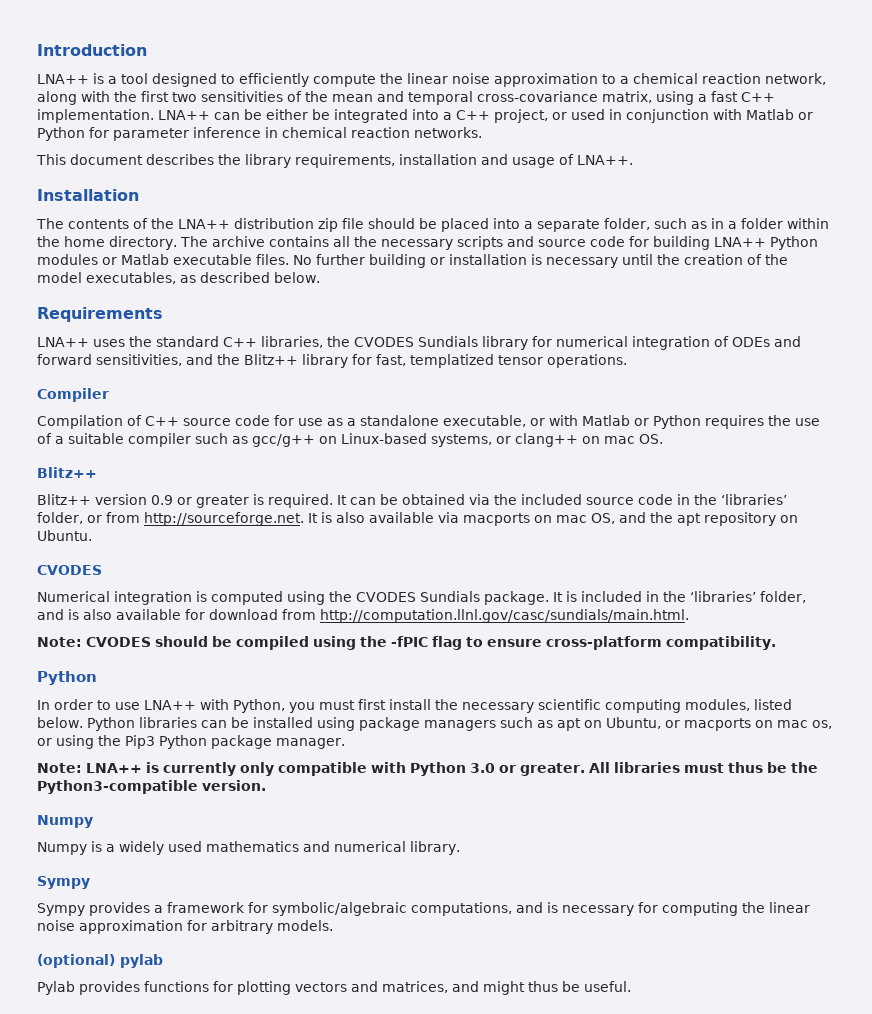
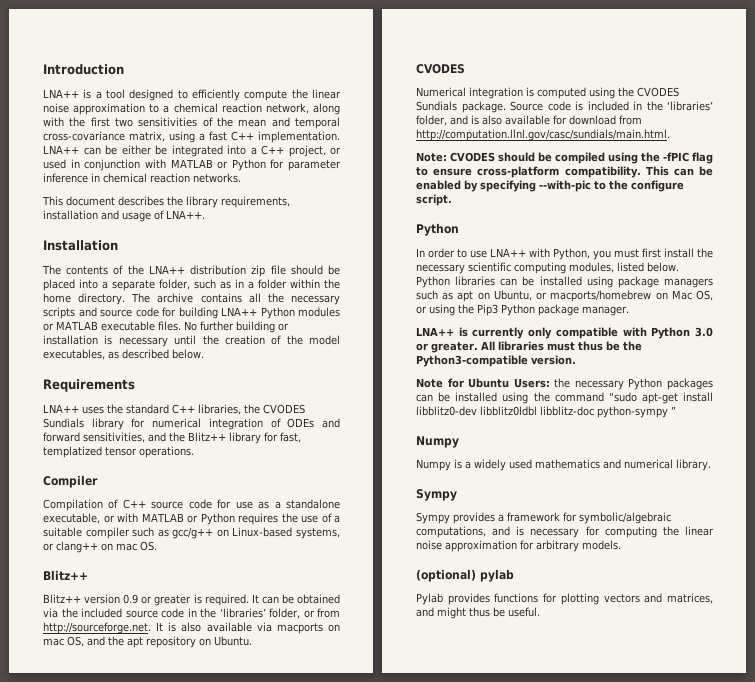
[746,109,794,120] Matlab -> [170,159,213,168] MATLAB
[121,254,169,265] Matlab -> [56,321,98,330] MATLAB
[582,415,630,426] Matlab -> [141,513,184,522] MATLAB
[553,592,563,602] It -> [510,101,571,111] Source code
(776, 643) none -> [645,166,713,176] [416,180,684,192] [416,194,452,206] This can be enabled by specifying --with-pic to the configure script.
[683,718,832,731] macports on mac os, -> [550,290,713,302] macports/homebrew on Mac OS,
[37,763,82,773] Note: -> (629, 311) none
(266, 785) none -> [416,378,713,390] [416,392,713,404] [416,406,676,418] // Note for Ubuntu Users: the necessary Python packages can be installed using the command “sudo apt-get install libblitz0-dev libblitz0ldbl libblitz-doc python-sympy ”

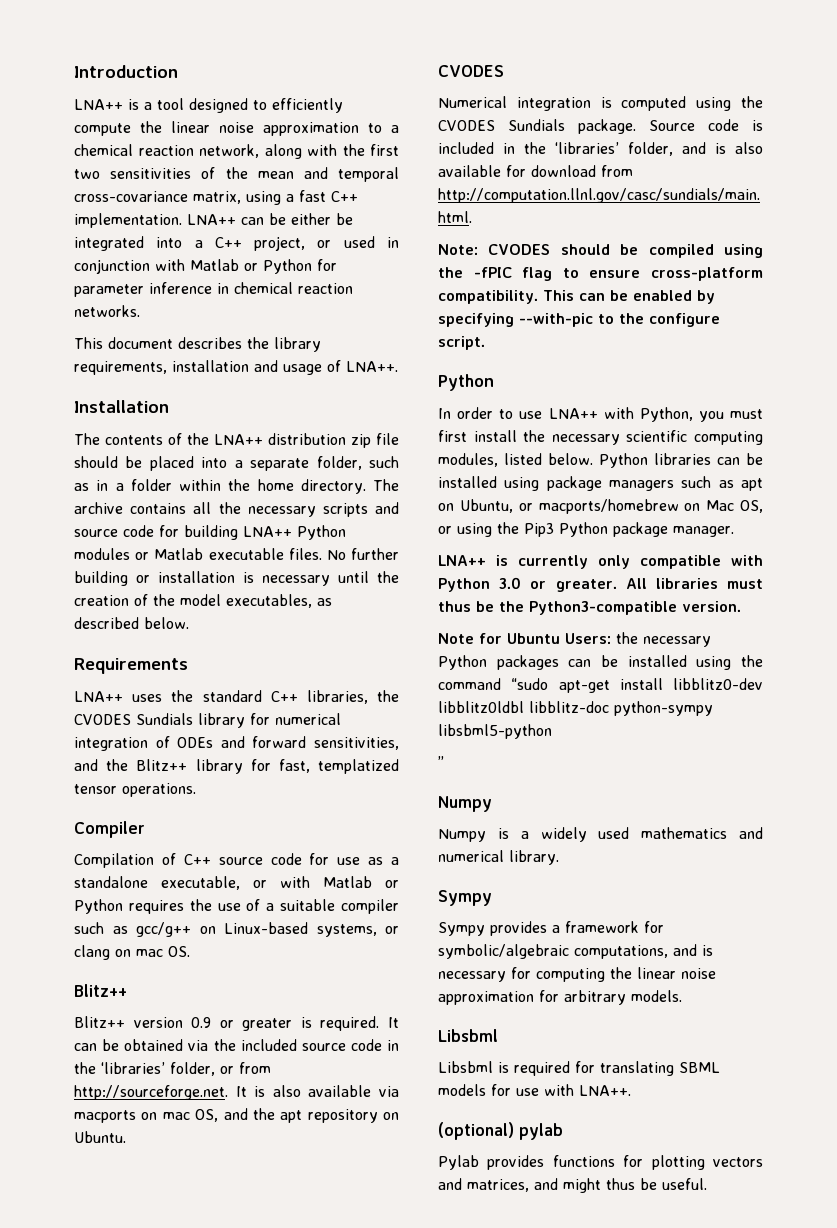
[170,159,213,168] MATLAB -> [190,259,239,271] Matlab
[56,321,98,330] MATLAB -> [154,548,204,560] Matlab
[141,513,184,522] MATLAB -> [323,876,372,888] Matlab
[56,541,98,553] clang++ -> [74,945,110,960] clang
(668, 412) none -> [438,724,552,739] libsbml5-python //
(621, 545) none -> [438,1029,498,1042] [438,1061,720,1076] [438,1084,631,1096] // Libsbml // Libsbml is required for translating SBML models for use with LNA++.

